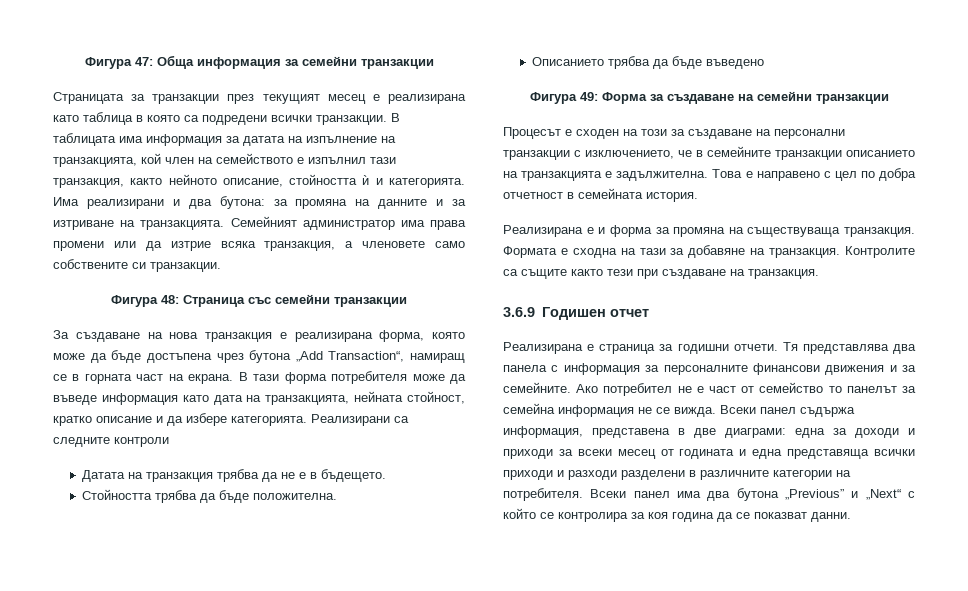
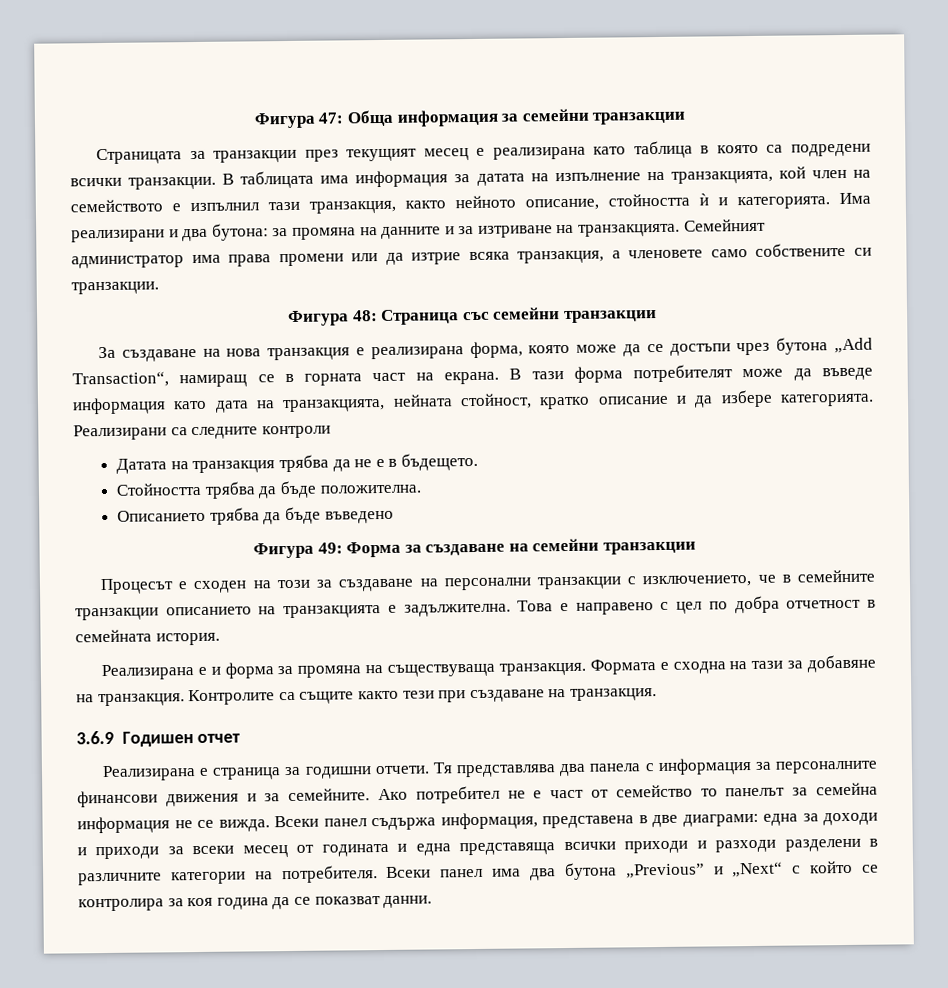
[111,350,212,363] бъде достъпена -> [646,343,731,356] се достъпи
[331,371,408,384] потребителя -> [633,364,734,383] потребителят

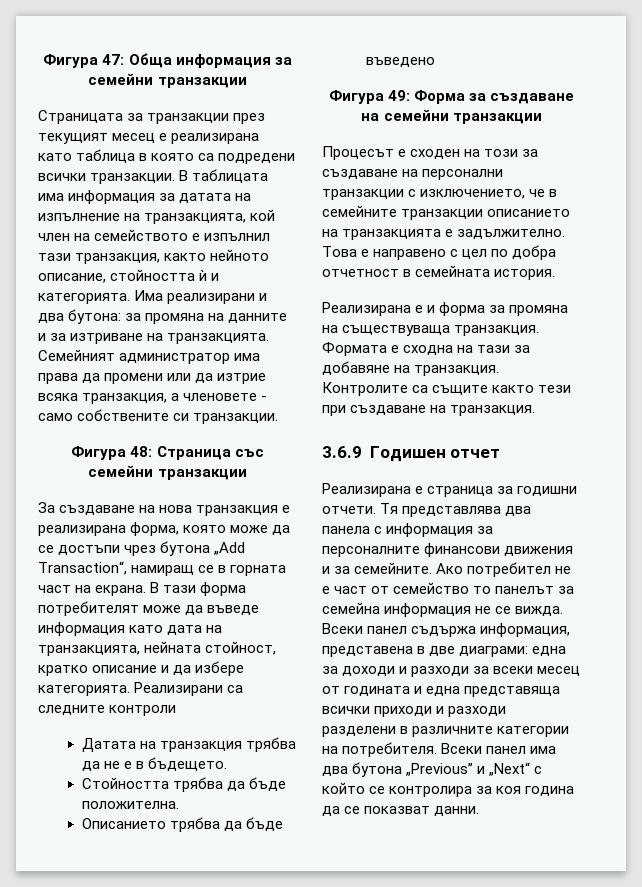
(272, 260) none -> [82,373,101,383] да
(704, 254) none -> [261,396,268,401] -
[403,603,511,617] задължителна. -> [457,229,566,239] задължително.
[95,846,160,860] приходи -> [411,666,470,677] разходи

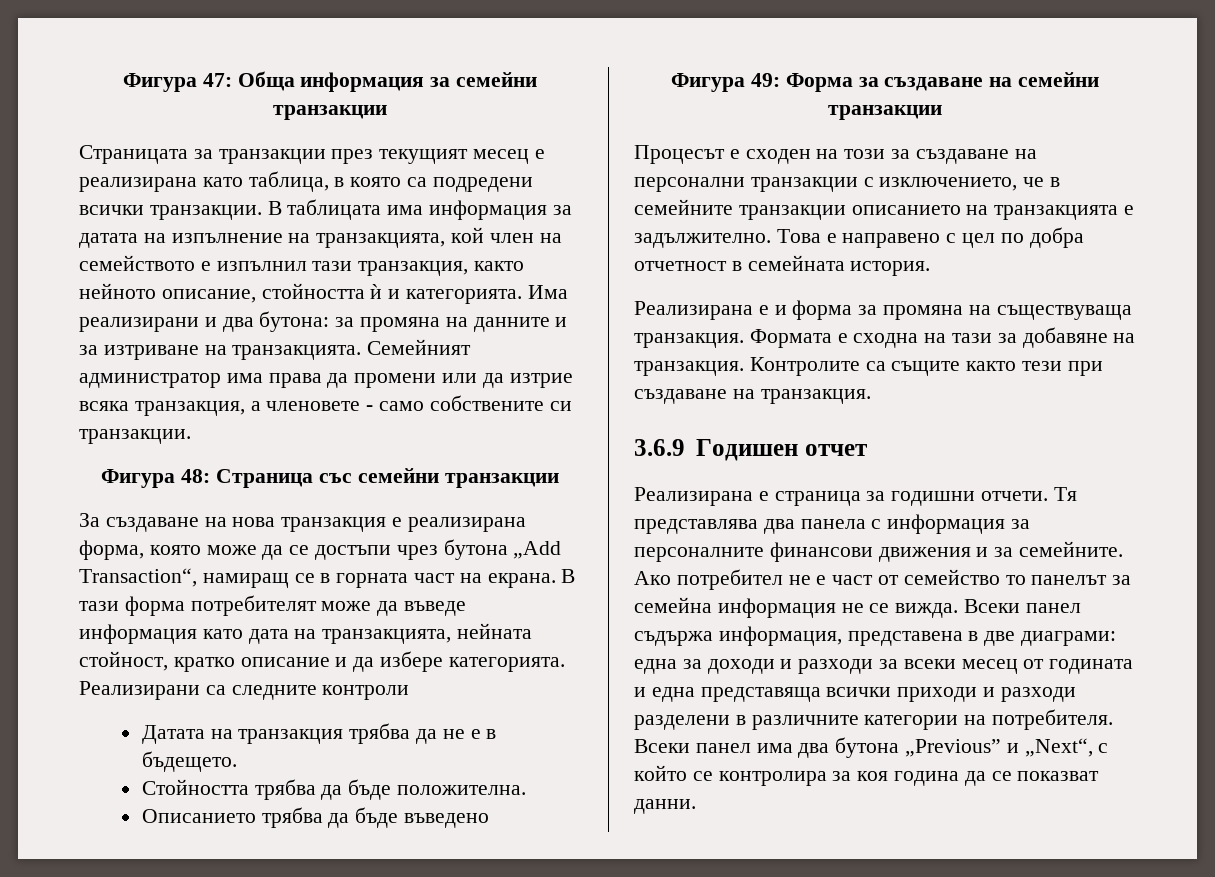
[76,149,136,163] таблица -> [248,171,329,192] таблица,
[489,762,531,776] „Next“ -> [1024,738,1093,757] „Next“,

